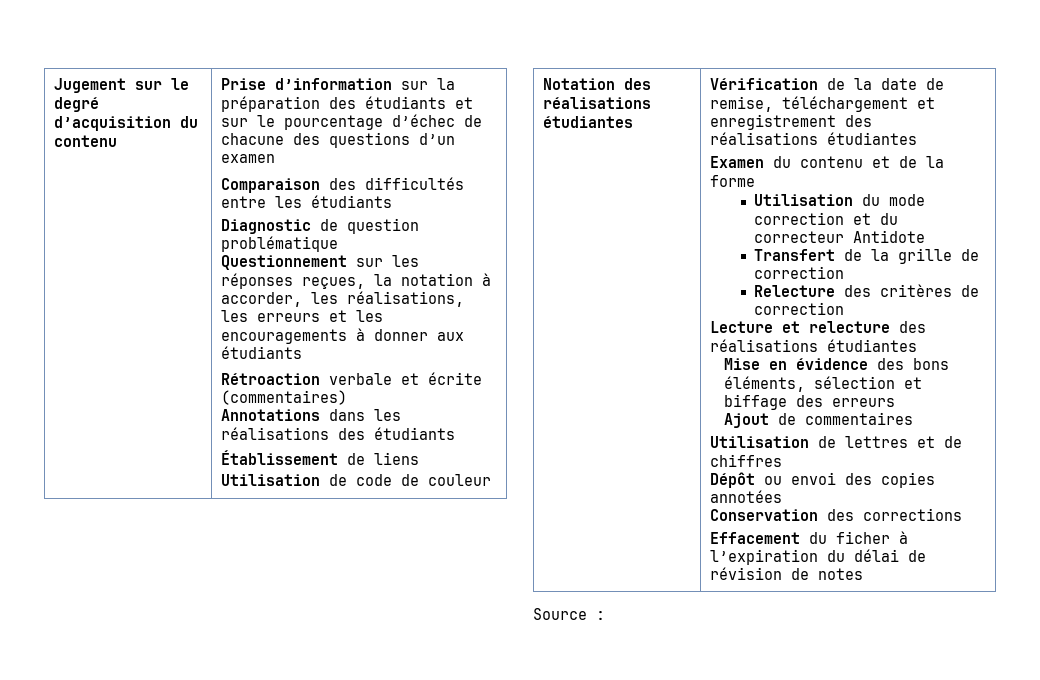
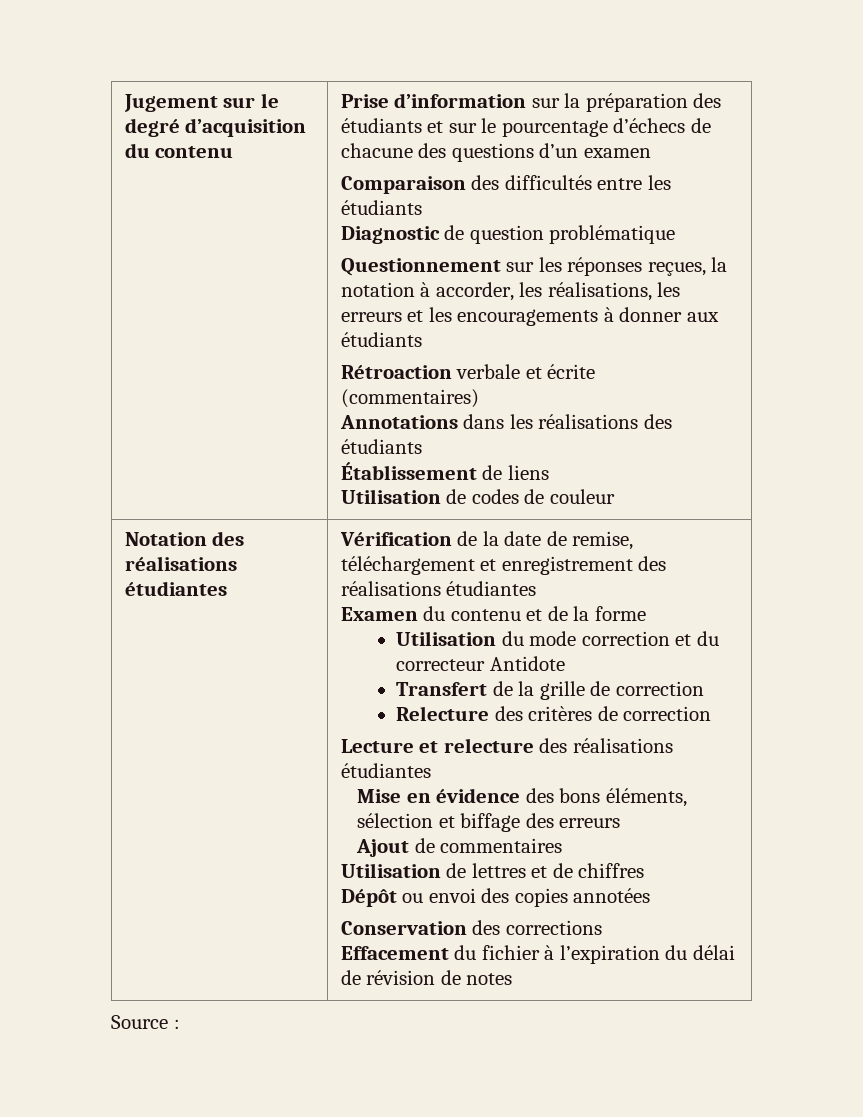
[391,114,455,127] d’échec -> [613,118,686,133] d’échecs
[355,474,392,486] code -> [471,489,519,504] codes
[835,531,890,544] ficher -> [481,945,540,960] fichier

